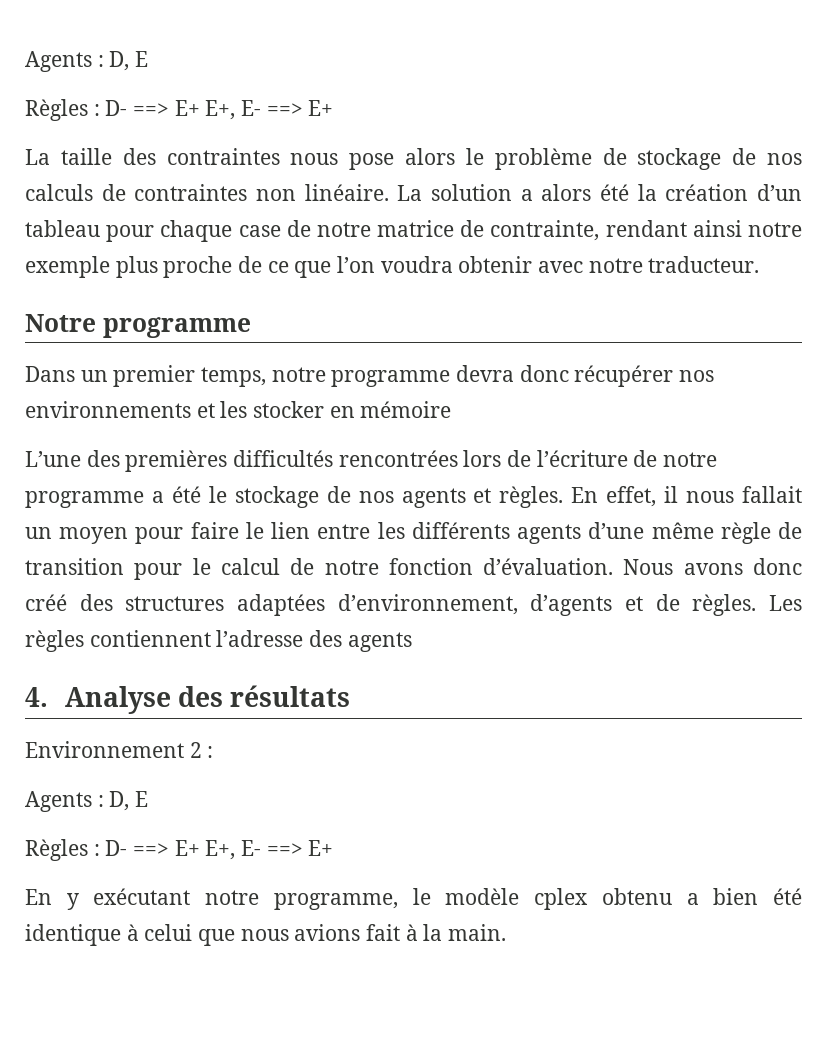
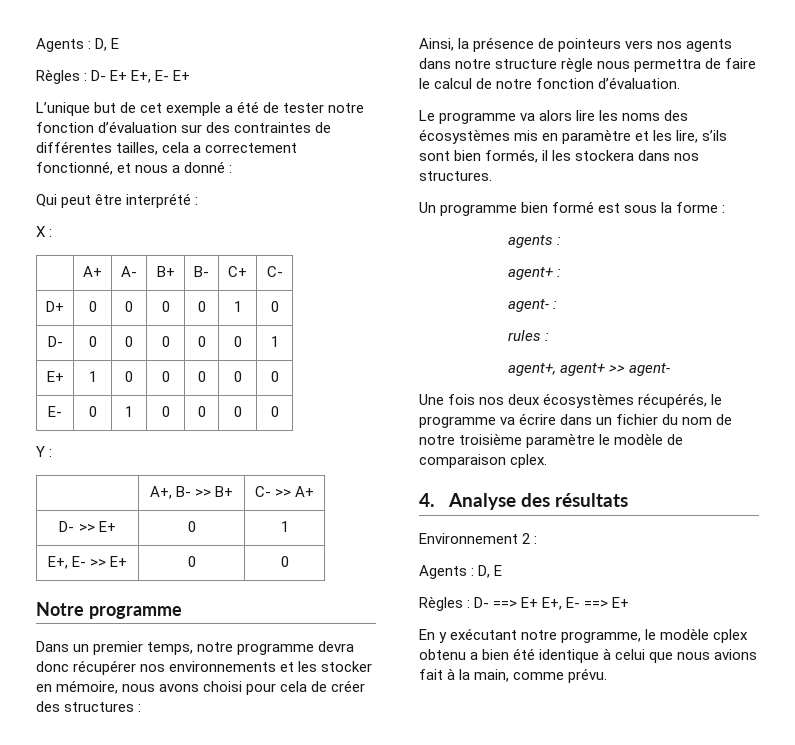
[25,51,149,72] [25,99,334,121] [25,148,803,170] [25,184,802,201] [25,220,802,242] [25,256,760,278] Agents : D, E // Règles : D- ==> E+ E+, E- ==> E+ // La taille des contraintes nous pose alors le problème de stockage de nos calculs de contraintes non linéaire. La solution a alors été la création d’un tableau pour chaque case de notre matrice de contrainte, rendant ainsi notre exemple plus proche de ce que l’on voudra obtenir avec notre traducteur. -> [36,38,120,52] [36,69,191,84] [36,101,365,116] [36,121,332,133] [36,141,298,155] [36,161,233,175] [36,193,199,208] [36,226,53,237] [83,266,102,277] [121,266,137,277] [156,266,175,277] [194,266,209,277] [228,266,247,277] [266,266,283,277] [46,301,64,312] [88,301,97,312] [125,301,133,312] [161,301,170,312] [197,301,206,312] [233,301,242,312] [270,301,279,312] [47,336,63,347] [88,336,97,347] [125,336,133,347] [161,336,170,347] [197,336,206,347] [233,336,242,347] [270,336,279,347] [46,371,64,382] [88,371,97,382] [125,371,133,382] [161,371,170,382] [197,371,206,382] [233,371,242,382] [270,371,279,382] [48,406,62,417] [88,406,97,417] [125,406,133,417] [161,406,170,417] [197,406,206,417] [233,406,242,417] [270,406,279,417] [36,446,53,457] [149,486,234,499] [254,486,315,497] [59,521,116,532] [187,521,196,532] [280,521,289,532] [47,556,128,569] [187,556,196,567] [280,556,289,567] Agents : D, E // Règles : D- E+ E+, E- E+ // L’unique but de cet exemple a été de tester notre fonction d’évaluation sur des contraintes de différentes tailles, cela a correctement fonctionné, et nous a donné : // Qui peut être interprété : // X : // | A+ | A- | B+ | B- | C+ | C- // D+ | 0 | 0 | 0 | 0 | 1 | 0 // D- | 0 | 0 | 0 | 0 | 0 | 1 // E+ | 1 | 0 | 0 | 0 | 0 | 0 // E- | 0 | 1 | 0 | 0 | 0 | 0 // Y : // | A+, B- >> B+ | C- >> A+ // D- >> E+ | 0 | 1 // E+, E- >> E+ | 0 | 0
[360,401,452,418] [25,450,718,472] [25,486,803,508] [25,522,803,544] [25,558,183,580] mémoire // L’une des premières difficultés rencontrées lors de l’écriture de notre programme a été le stockage de nos agents et règles. En effet, il nous fallait un moyen pour faire le lien entre les différents agents d’une même règle de transition pour -> [56,680,366,695] [36,701,142,712] [419,37,733,52] [419,57,757,72] mémoire, nous avons choisi pour cela de créer des structures : // Ainsi, la présence de pointeurs vers nos agents dans notre structure règle nous permettra de faire
[623,558,802,575] [25,594,802,616] [25,630,412,652] Nous avons donc créé des structures adaptées d’environnement, d’agents et de règles. Les règles contiennent l’adresse des agents -> [419,110,689,124] [419,129,728,144] [419,149,700,163] [419,171,492,181] [419,201,726,216] [507,235,561,248] [507,267,561,280] [507,299,557,312] [507,330,549,341] [507,363,670,376] [419,393,723,408] [419,413,733,428] [419,433,684,448] [419,454,548,468] // Le programme va alors lire les noms des écosystèmes mis en paramètre et les lire, s’ils sont bien formés, il les stockera dans nos structures. // Un programme bien formé est sous la forme : // agents : // agent+ : // agent- : // rules : // agent+, agent+ >> agent- // Une fois nos deux écosystèmes récupérés, le programme va écrire dans un fichier du nom de notre troisième paramètre le modèle de comparaison cplex.
[448,924,507,941] main. -> [474,668,608,683] main, comme prévu.

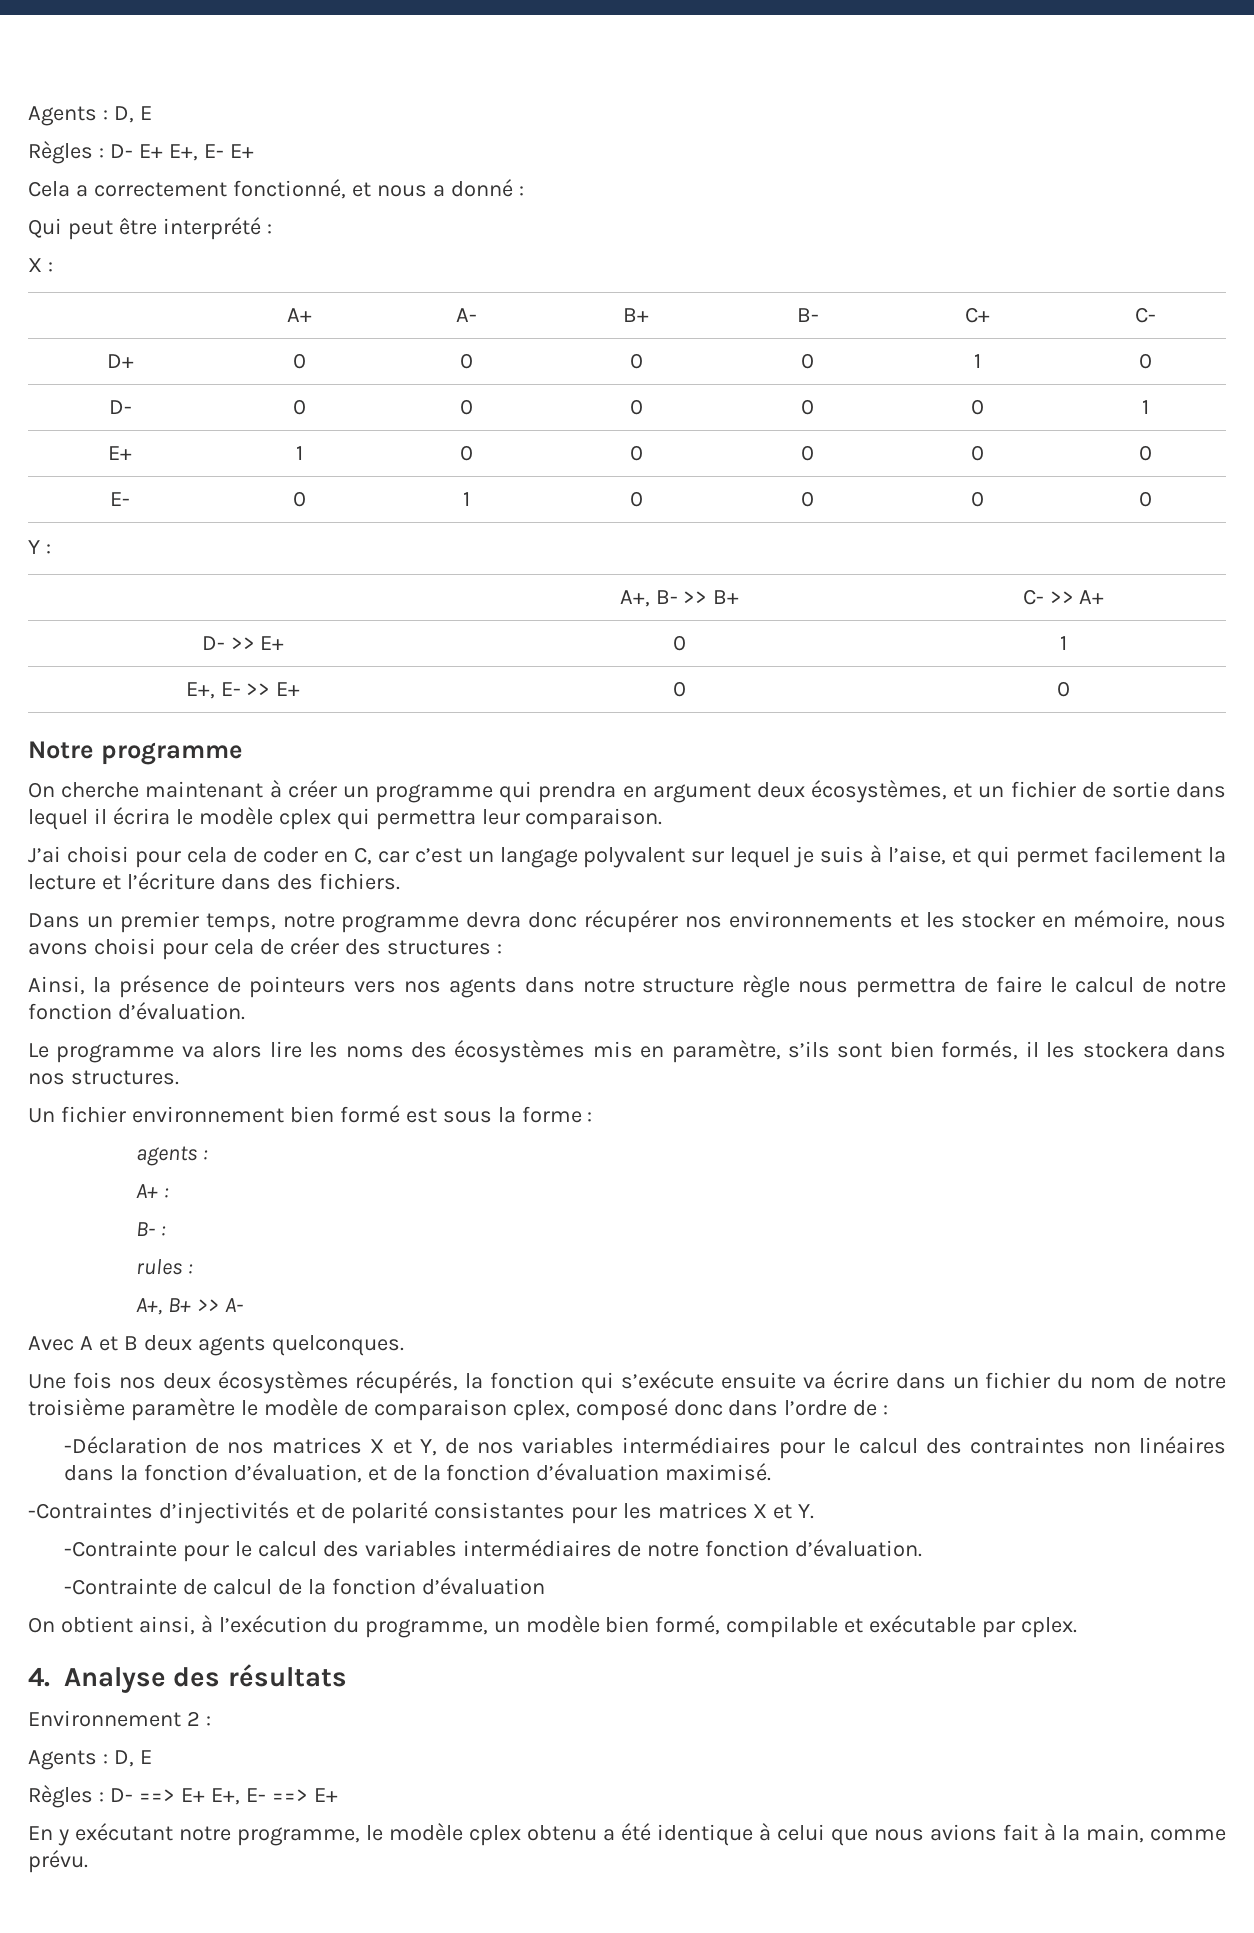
[36,101,365,116] [36,121,332,133] [36,141,190,155] L’unique but de cet exemple a été de tester notre fonction d’évaluation sur des contraintes de différentes tailles, cela -> [28,181,70,197] Cela
(182, 612) none -> [28,780,1226,803] [28,807,663,830] [28,845,1227,868] [28,872,400,890] // On cherche maintenant à créer un programme qui prendra en argument deux écosystèmes, et un fichier de sortie dans lequel il écrira le modèle cplex qui permettra leur comparaison. // J’ai choisi pour cela de coder en C, car c’est un langage polyvalent sur lequel je suis à l’aise, et qui permet facilement la lecture et l’écriture dans des fichiers.
[562,129,699,144] paramètre et les lire, -> [671,1040,781,1063] paramètre,
[440,204,518,216] programme -> [60,1106,284,1123] fichier environnement
[507,267,561,280] [507,299,549,312] agent+ : // agent- -> [135,1184,169,1198] [135,1222,155,1236] A+ : // B-
[507,363,670,376] agent+, agent+ >> agent- -> [135,1298,243,1315] [28,1335,404,1356] A+, B+ >> A- // Avec A et B deux agents quelconques.
[711,394,723,405] [419,416,496,428] le programme -> [465,1371,796,1394] la fonction qui s’exécute ensuite
(506, 461) none -> [512,1398,889,1421] [63,1436,1227,1459] [63,1463,772,1483] [28,1501,815,1524] [63,1539,923,1562] [63,1577,545,1595] [28,1615,1016,1638] cplex, composé donc dans l’ordre de : // -Déclaration de nos matrices X et Y, de nos variables intermédiaires pour le calcul des contraintes non linéaires dans la fonction d’évaluation, et de la fonction d’évaluation maximisé. // -Contraintes d’injectivités et de polarité consistantes pour les matrices X et Y. // -Contrainte pour le calcul des variables intermédiaires de notre fonction d’évaluation. // -Contrainte de calcul de la fonction d’évaluation // On obtient ainsi, à l’exécution du programme, un modèle bien formé, compilable et exécutable par
[482,649,510,660] bien -> (615, 1835) none

